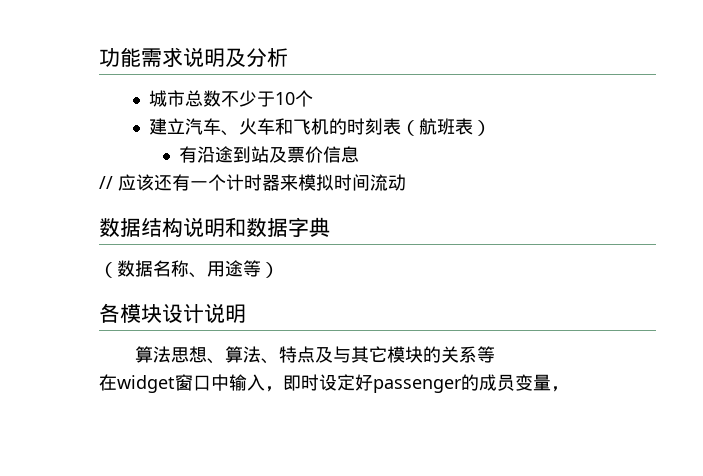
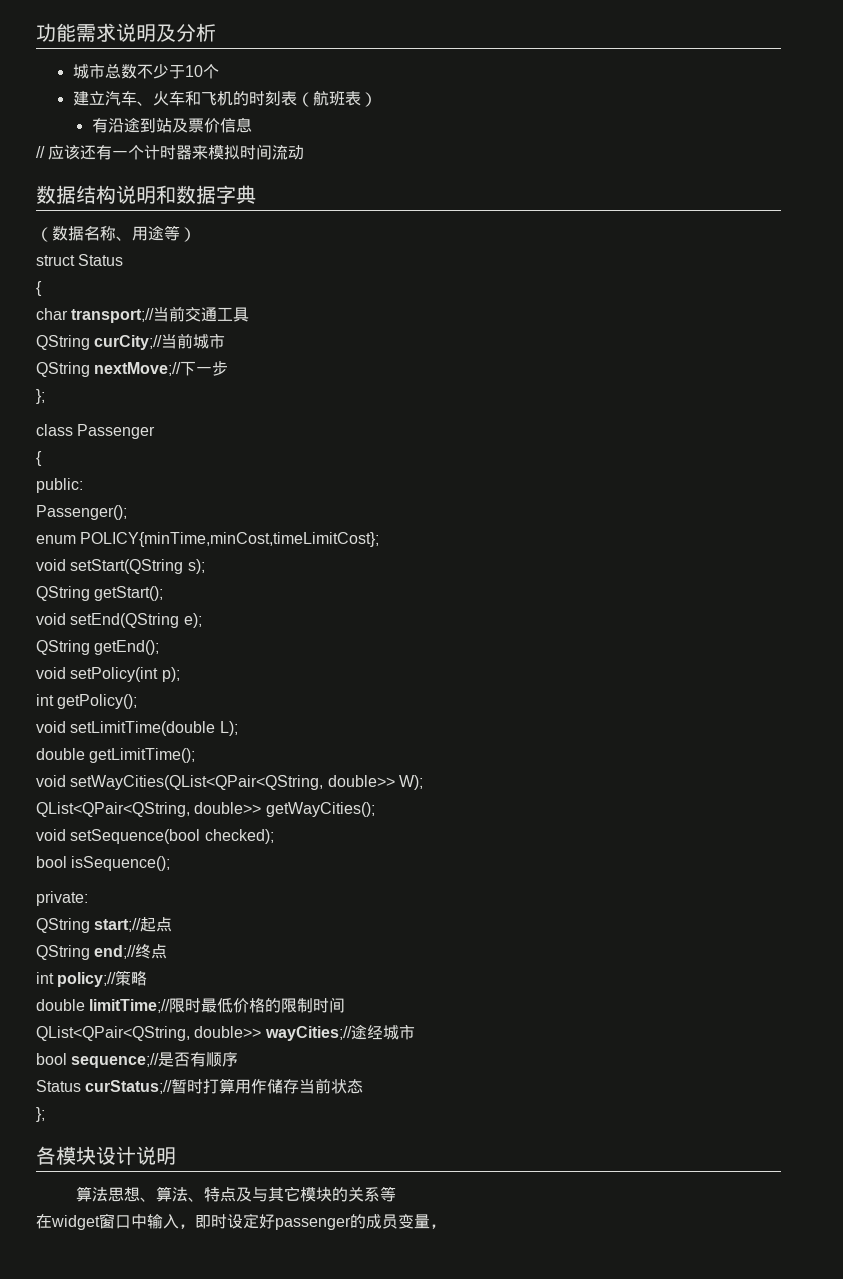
(279, 270) none -> [36,254,124,266] [36,281,42,296] [36,306,250,323] [36,333,226,350] [36,361,229,377] [36,389,45,404] [36,424,156,439] [36,451,42,466] [36,478,83,493] [36,505,127,520] [36,532,380,547] [36,559,205,574] [36,586,164,601] [36,613,202,628] [36,640,160,655] [36,667,180,682] [36,694,138,709] [36,721,238,736] [36,748,196,763] [36,775,423,790] [36,802,375,817] [36,829,274,844] [36,856,171,871] [36,891,88,906] [36,917,173,933] [36,944,168,960] [36,970,148,987] [36,997,346,1013] [36,1024,415,1041] [36,1052,239,1068] [36,1078,364,1094] [36,1107,45,1122] // struct Status // { // char transport;//当前交通工具 // QString curCity;//当前城市 // QString nextMove;//下一步 // }; // class Passenger // { // public: // Passenger(); // enum POLICY{minTime,minCost,timeLimitCost}; // void setStart(QString s); // QString getStart(); // void setEnd(QString e); // QString getEnd(); // void setPolicy(int p); // int getPolicy(); // void setLimitTime(double L); // double getLimitTime(); // void setWayCities(QList<QPair<QString, double>> W); // QList<QPair<QString, double>> getWayCities(); // void setSequence(bool checked); // bool isSequence(); // private: // QString start;//起点 // QString end;//终点 // int policy;//策略 // double limitTime;//限时最低价格的限制时间 // QList<QPair<QString, double>> wayCities;//途经城市 // bool sequence;//是否有顺序 // Status curStatus;//暂时打算用作储存当前状态 // };

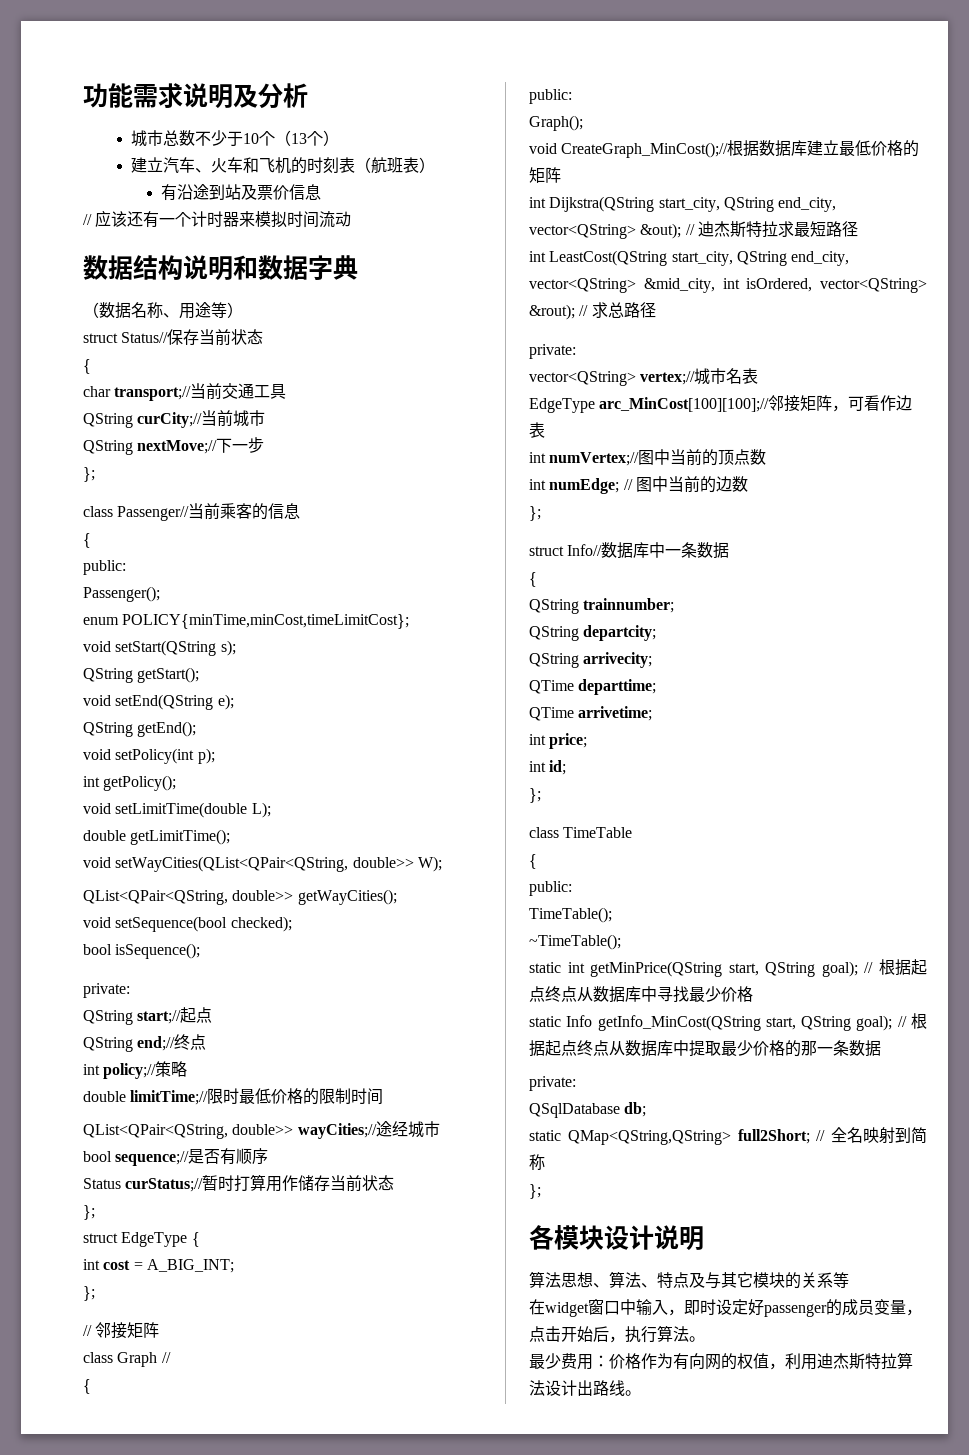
(219, 71) none -> [274,130,339,146] （13个）
[78,254,124,266] Status -> [121,329,264,346] Status//保存当前状态
[77,424,156,439] Passenger -> [117,503,301,521] Passenger//当前乘客的信息
(45, 1114) none -> [83,1232,200,1247] [83,1259,234,1273] [83,1286,95,1301] [83,1322,160,1339] [83,1352,171,1367] [83,1379,91,1394] [529,89,572,104] [529,115,583,131] [529,140,920,158] [529,167,561,183] [529,196,837,212] [529,221,858,239] [529,250,850,266] [529,278,927,293] [529,302,656,320] [529,344,576,359] [529,368,759,386] [529,395,913,413] [529,422,545,438] [529,449,767,466] [529,476,748,494] [529,506,541,521] [529,542,730,559] [529,572,537,587] [529,598,675,614] [529,625,657,641] [529,652,653,668] [529,679,657,695] [529,706,653,721] [529,733,588,749] [529,760,567,775] [529,788,541,803] [529,827,633,838] [529,854,537,869] [529,881,572,896] [529,907,612,923] [529,934,621,950] [529,959,927,977] [529,986,753,1003] [529,1013,927,1031] [529,1040,881,1057] [529,1076,576,1091] [529,1102,647,1118] [529,1127,927,1145] [529,1154,545,1170] [529,1184,541,1199] // struct EdgeType { // int cost = A_BIG_INT; // }; // // 邻接矩阵 // class Graph // // { // public: // Graph(); // void CreateGraph_MinCost();//根据数据库建立最低价格的矩阵 // int Dijkstra(QString start_city, QString end_city, vector<QString> &out); // 迪杰斯特拉求最短路径 // int LeastCost(QString start_city, QString end_city, vector<QString> &mid_city, int isOrdered, vector<QString> &rout); // 求总路径 // private: // vector<QString> vertex;//城市名表 // EdgeType arc_MinCost[100][100];//邻接矩阵，可看作边表 // int numVertex;//图中当前的顶点数 // int numEdge; // 图中当前的边数 // }; // struct Info//数据库中一条数据 // { // QString trainnumber; // QString departcity; // QString arrivecity; // QTime departtime; // QTime arrivetime; // int price; // int id; // }; // class TimeTable // { // public: // TimeTable(); // ~TimeTable(); // static int getMinPrice(QString start, QString goal); // 根据起点终点从数据库中寻找最少价格 // static Info getInfo_MinCost(QString start, QString goal); // 根据起点终点从数据库中提取最少价格的那一条数据 // private: // QSqlDatabase db; // static QMap<QString,QString> full2Short; // 全名映射到简称 // };
(446, 1226) none -> [529,1325,705,1343] [529,1352,913,1370] [529,1380,641,1396] 点击开始后，执行算法。 // 最少费用：价格作为有向网的权值，利用迪杰斯特拉算法设计出路线。

